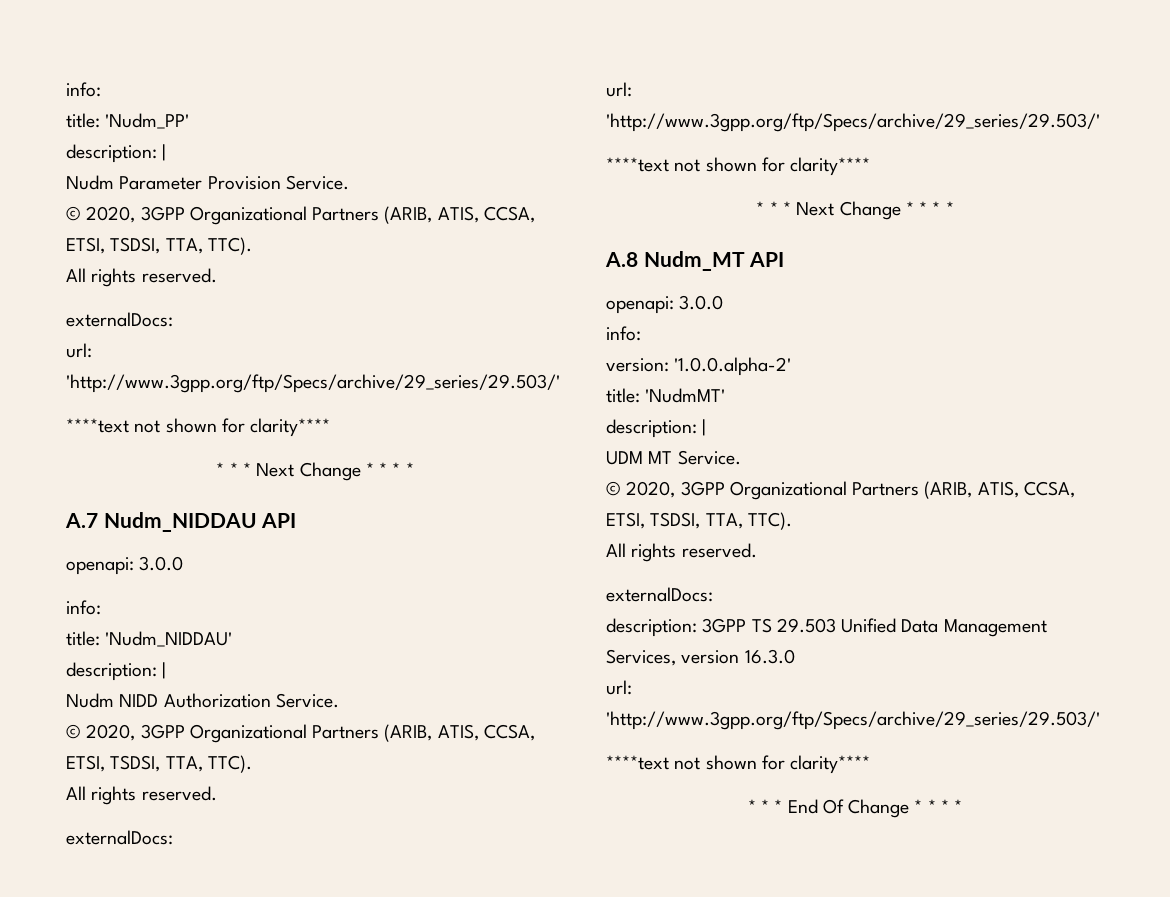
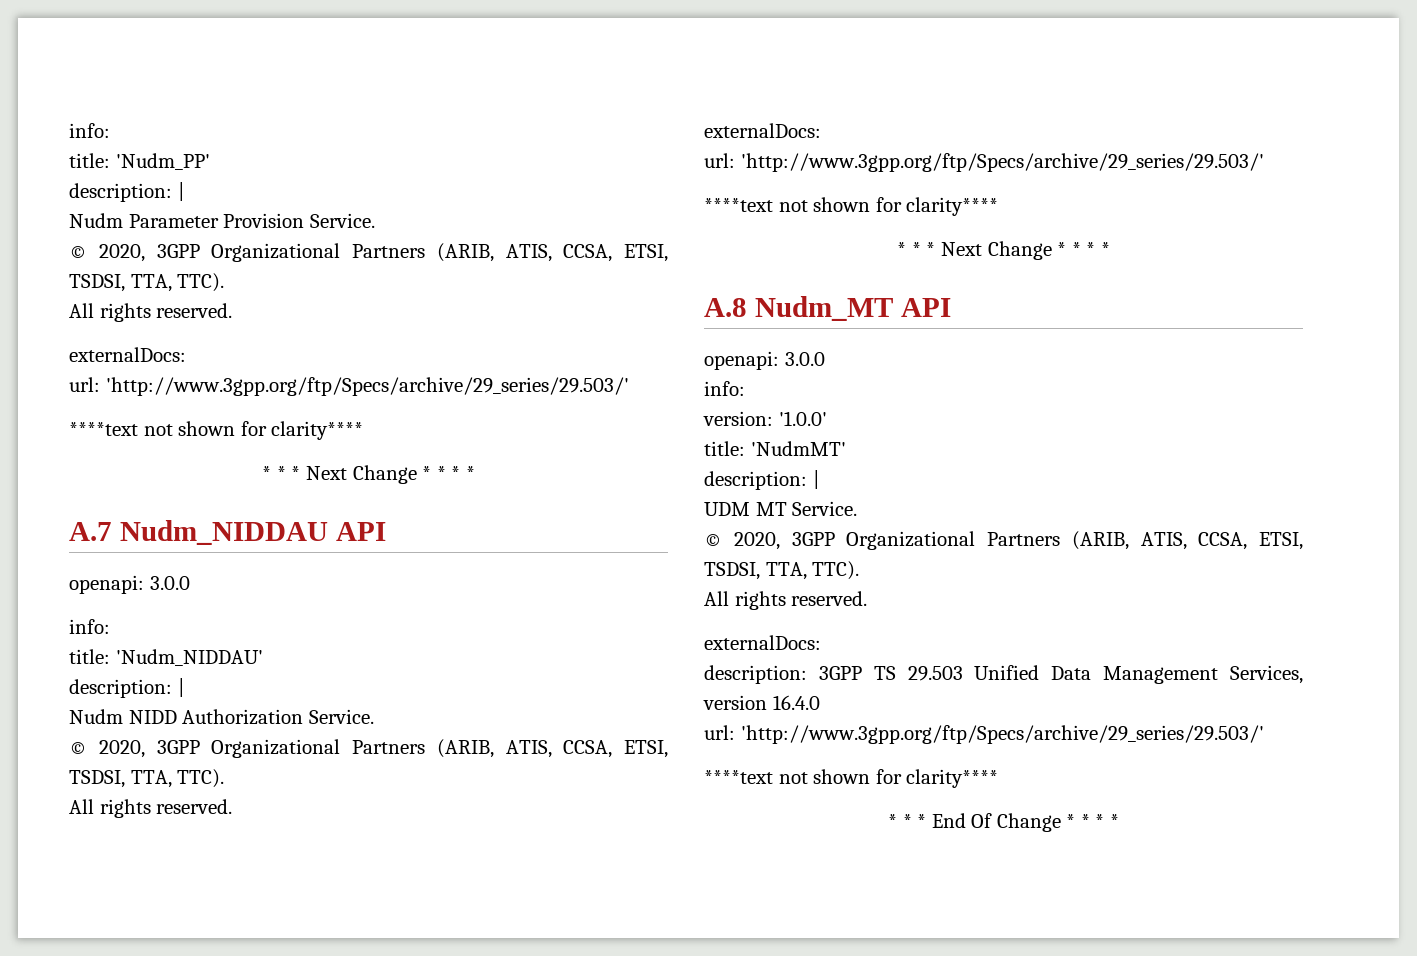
[674,357,792,376] '1.0.0.alpha-2' -> [778,411,827,426] '1.0.0'
[744,649,795,664] 16.3.0 -> [772,695,820,710] 16.4.0

